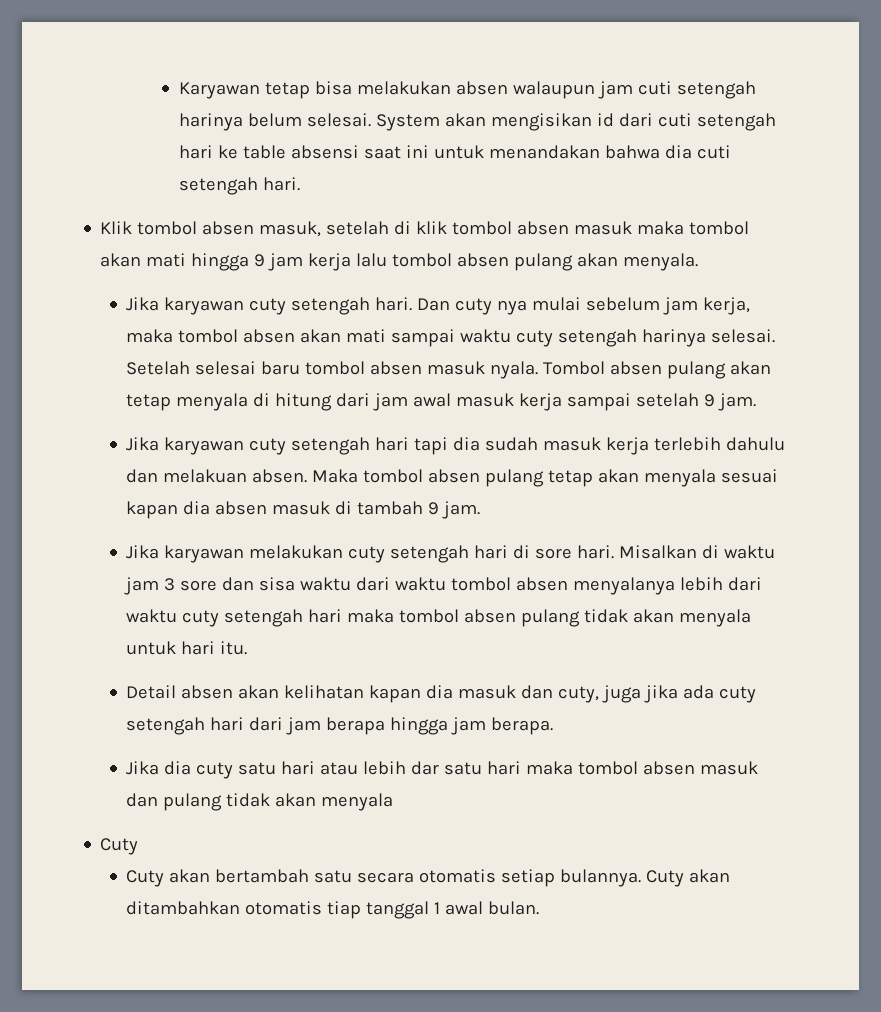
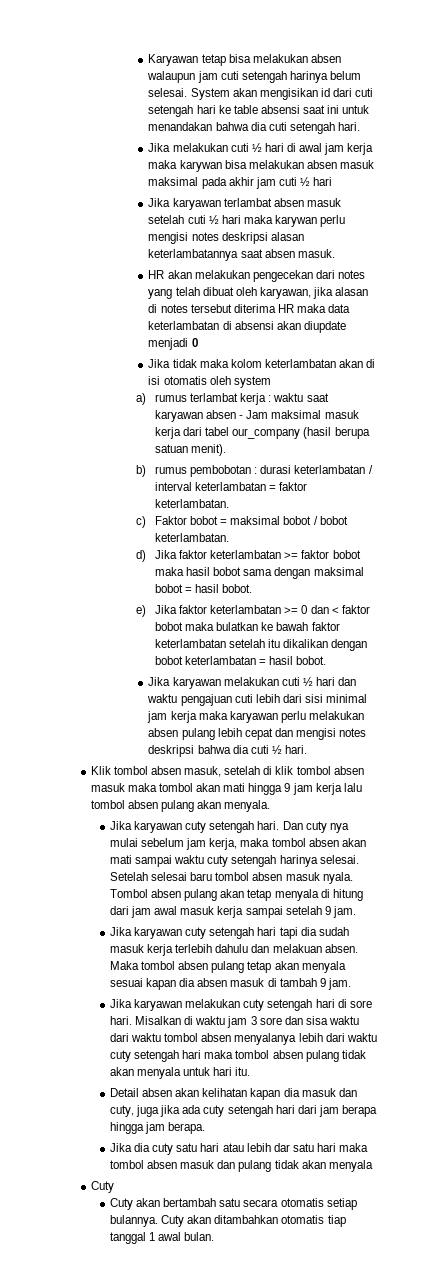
(300, 184) none -> [148,143,374,155] [148,160,375,172] [148,177,333,189] [148,198,341,210] [148,215,346,227] [148,232,304,244] [148,249,335,261] [148,270,366,282] [148,287,369,299] [148,304,351,313] [148,321,346,333] [148,338,198,350] [148,359,376,368] [148,376,271,388] [135,393,329,405] [155,410,359,422] [155,427,370,439] [155,444,227,456] [135,465,373,477] [155,482,308,491] [155,499,230,508] [135,516,348,528] [155,533,230,542] [135,550,361,562] [155,567,364,579] [155,584,253,593] [135,605,370,617] [155,622,340,631] [155,639,368,651] [155,656,327,665] [148,677,357,689] [147,694,368,706] [147,711,365,723] [148,728,367,740] [148,745,308,757] // Jika melakukan cuti ½ hari di awal jam kerja maka karywan bisa melakukan absen masuk maksimal pada akhir jam cuti ½ hari // Jika karyawan terlambat absen masuk setelah cuti ½ hari maka karywan perlu mengisi notes deskripsi alasan keterlambatannya saat absen masuk. // HR akan melakukan pengecekan dari notes yang telah dibuat oleh karyawan, jika alasan di notes tersebut diterima HR maka data keterlambatan di absensi akan diupdate menjadi 0 // Jika tidak maka kolom keterlambatan akan di isi otomatis oleh system // a) rumus terlambat kerja : waktu saat karyawan absen - Jam maksimal masuk kerja dari tabel our_company (hasil berupa satuan menit). // b) rumus pembobotan : durasi keterlambatan / interval keterlambatan = faktor keterlambatan. // c) Faktor bobot = maksimal bobot / bobot keterlambatan. // d) Jika faktor keterlambatan >= faktor bobot maka hasil bobot sama dengan maksimal bobot = hasil bobot. // e) Jika faktor keterlambatan >= 0 dan < faktor bobot maka bulatkan ke bawah faktor keterlambatan setelah itu dikalikan dengan bobot keterlambatan = hasil bobot. // Jika karyawan melakukan cuti ½ hari dan waktu pengajuan cuti lebih dari sisi minimal jam kerja maka karyawan perlu melakukan absen pulang lebih cepat dan mengisi notes deskripsi bahwa dia cuti ½ hari.

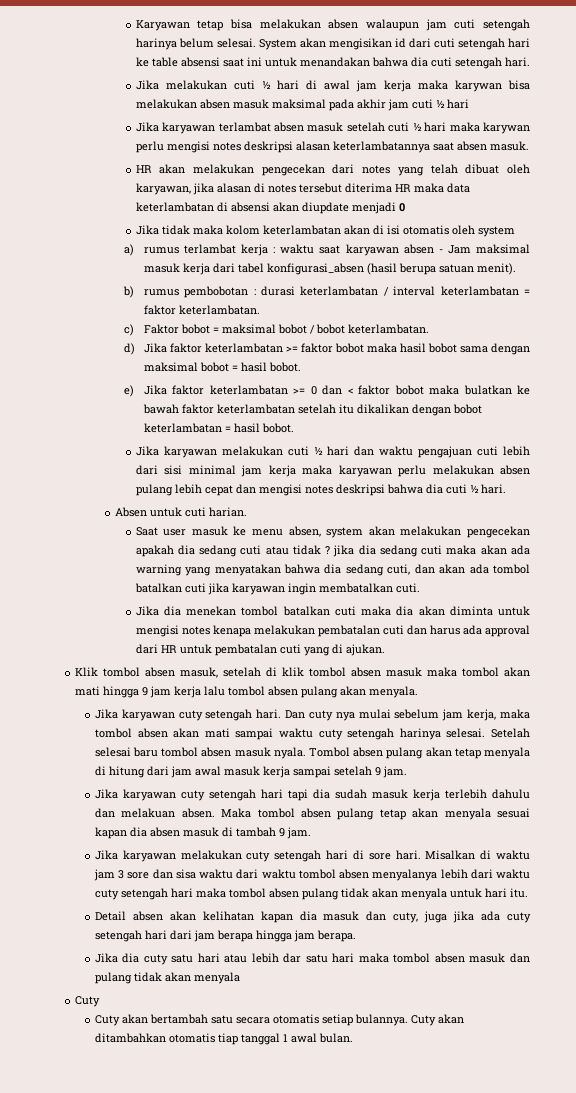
[232,428,301,439] our_company -> [266,263,364,275] konfigurasi_absen
(308, 749) none -> [115,507,248,517] [135,526,530,538] [135,545,531,557] [135,564,530,576] [134,583,420,595] [135,606,530,616] [135,625,531,637] [135,644,385,656] // Absen untuk cuti harian. // Saat user masuk ke menu absen, system akan melakukan pengecekan apakah dia sedang cuti atau tidak ? jika dia sedang cuti maka akan ada warning yang menyatakan bahwa dia sedang cuti, dan akan ada tombol batalkan cuti jika karyawan ingin membatalkan cuti. // Jika dia menekan tombol batalkan cuti maka dia akan diminta untuk mengisi notes kenapa melakukan pembatalan cuti dan harus ada approval dari HR untuk pembatalan cuti yang di ajukan.

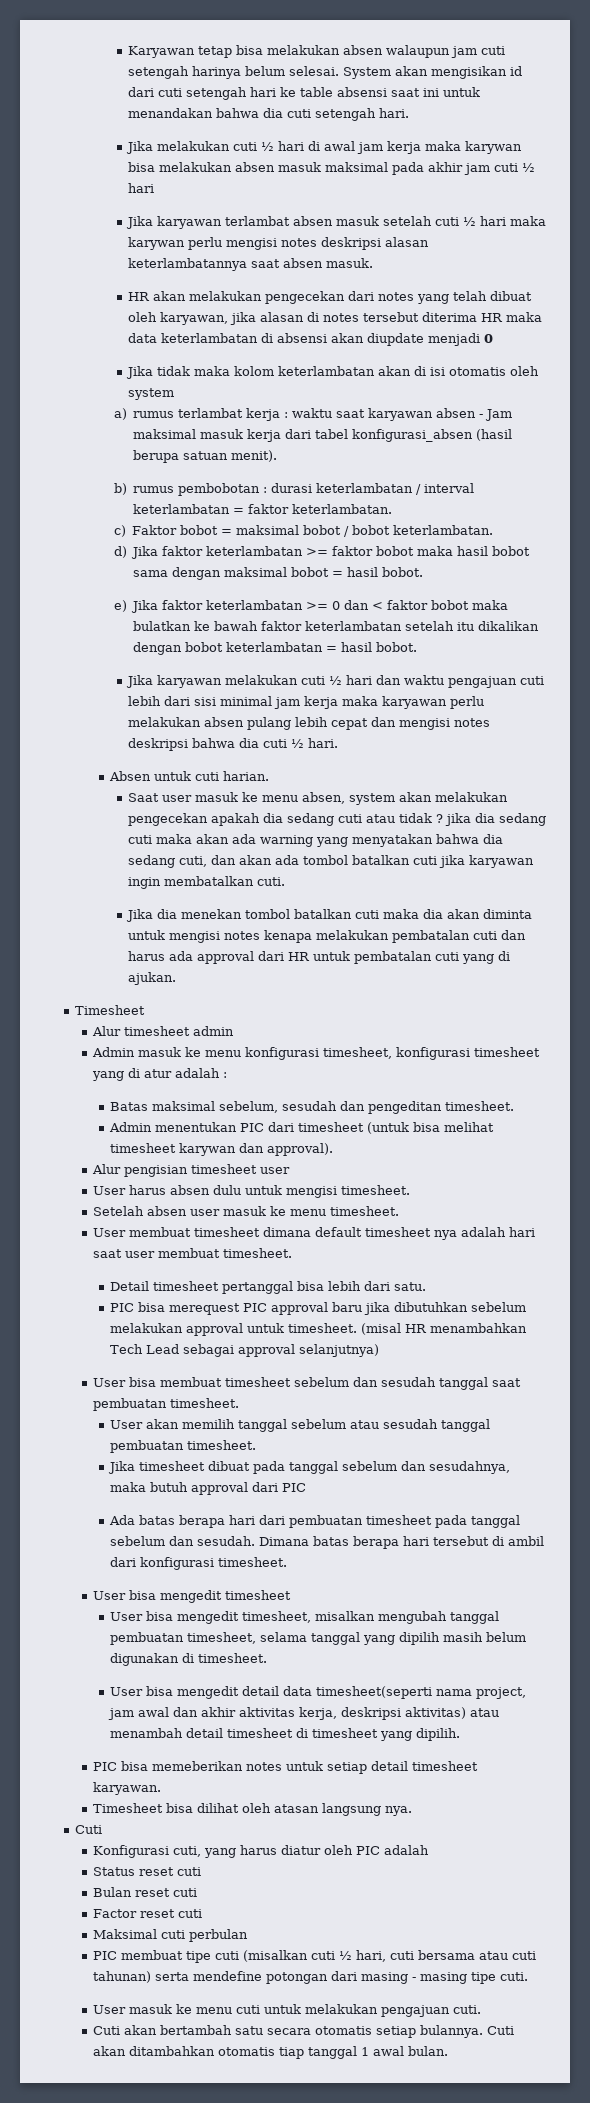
[74,667,530,678] [74,686,418,698] [94,709,530,721] [94,728,531,740] [94,747,530,759] [94,766,407,778] [94,789,530,801] [94,808,530,820] [94,827,311,839] [94,850,530,862] [93,869,530,881] [94,888,528,900] [94,911,531,923] [94,930,356,942] [94,953,530,965] [94,972,240,984] [74,996,100,1007] [94,1015,120,1026] Klik tombol absen masuk, setelah di klik tombol absen masuk maka tombol akan mati hingga 9 jam kerja lalu tombol absen pulang akan menyala. // Jika karyawan cuty setengah hari. Dan cuty nya mulai sebelum jam kerja, maka tombol absen akan mati sampai waktu cuty setengah harinya selesai. Setelah selesai baru tombol absen masuk nyala. Tombol absen pulang akan tetap menyala di hitung dari jam awal masuk kerja sampai setelah 9 jam. // Jika karyawan cuty setengah hari tapi dia sudah masuk kerja terlebih dahulu dan melakuan absen. Maka tombol absen pulang tetap akan menyala sesuai kapan dia absen masuk di tambah 9 jam. // Jika karyawan melakukan cuty setengah hari di sore hari. Misalkan di waktu jam 3 sore dan sisa waktu dari waktu tombol absen menyalanya lebih dari waktu cuty setengah hari maka tombol absen pulang tidak akan menyala untuk hari itu. // Detail absen akan kelihatan kapan dia masuk dan cuty, juga jika ada cuty setengah hari dari jam berapa hingga jam berapa. // Jika dia cuty satu hari atau lebih dar satu hari maka tombol absen masuk dan pulang tidak akan menyala // Cuty // Cuty -> [75,1005,146,1015] [91,1026,234,1036] [91,1047,540,1060] [91,1068,227,1081] [110,1101,515,1114] [109,1122,495,1134] [110,1143,334,1156] [91,1164,290,1177] [92,1185,410,1198] [92,1206,399,1216] [92,1227,535,1240] [92,1248,292,1258] [110,1281,427,1294] [110,1302,527,1315] [110,1323,528,1336] [110,1344,380,1357] [92,1377,521,1390] [92,1398,239,1411] [110,1419,491,1432] [110,1440,257,1453] [108,1461,511,1474] [110,1482,307,1495] [109,1515,521,1528] [110,1536,545,1549] [110,1557,288,1570] [92,1590,291,1603] [110,1611,500,1624] [110,1632,527,1645] [110,1653,268,1666] [110,1686,527,1699] [108,1707,500,1720] [110,1728,461,1741] [92,1761,478,1774] [92,1782,161,1795] [92,1803,412,1816] [75,1825,103,1834] [92,1845,429,1858] [92,1867,201,1876] [92,1887,197,1897] [92,1909,202,1918] [92,1929,248,1942] [92,1950,536,1963] [92,1971,528,1984] [92,2004,481,2017] [92,2026,120,2035] Timesheet // Alur timesheet admin // Admin masuk ke menu konfigurasi timesheet, konfigurasi timesheet yang di atur adalah : // Batas maksimal sebelum, sesudah dan pengeditan timesheet. // Admin menentukan PIC dari timesheet (untuk bisa melihat timesheet karywan dan approval). // Alur pengisian timesheet user // User harus absen dulu untuk mengisi timesheet. // Setelah absen user masuk ke menu timesheet. // User membuat timesheet dimana default timesheet nya adalah hari saat user membuat timesheet. // Detail timesheet pertanggal bisa lebih dari satu. // PIC bisa merequest PIC approval baru jika dibutuhkan sebelum melakukan approval untuk timesheet. (misal HR menambahkan Tech Lead sebagai approval selanjutnya) // User bisa membuat timesheet sebelum dan sesudah tanggal saat pembuatan timesheet. // User akan memilih tanggal sebelum atau sesudah tanggal pembuatan timesheet. // Jika timesheet dibuat pada tanggal sebelum dan sesudahnya, maka butuh approval dari PIC // Ada batas berapa hari dari pembuatan timesheet pada tanggal sebelum dan sesudah. Dimana batas berapa hari tersebut di ambil dari konfigurasi timesheet. // User bisa mengedit timesheet // User bisa mengedit timesheet, misalkan mengubah tanggal pembuatan timesheet, selama tanggal yang dipilih masih belum digunakan di timesheet. // User bisa mengedit detail data timesheet(seperti nama project, jam awal dan akhir aktivitas kerja, deskripsi aktivitas) atau menambah detail timesheet di timesheet yang dipilih. // PIC bisa memeberikan notes untuk setiap detail timesheet karyawan. // Timesheet bisa dilihat oleh atasan langsung nya. // Cuti // Konfigurasi cuti, yang harus diatur oleh PIC adalah // Status reset cuti // Bulan reset cuti // Factor reset cuti // Maksimal cuti perbulan // PIC membuat tipe cuti (misalkan cuti ½ hari, cuti bersama atau cuti tahunan) serta mendefine potongan dari masing - masing tipe cuti. // User masuk ke menu cuti untuk melakukan pengajuan cuti. // Cuti
[410,1015,436,1026] Cuty -> [486,2026,514,2035] Cuti

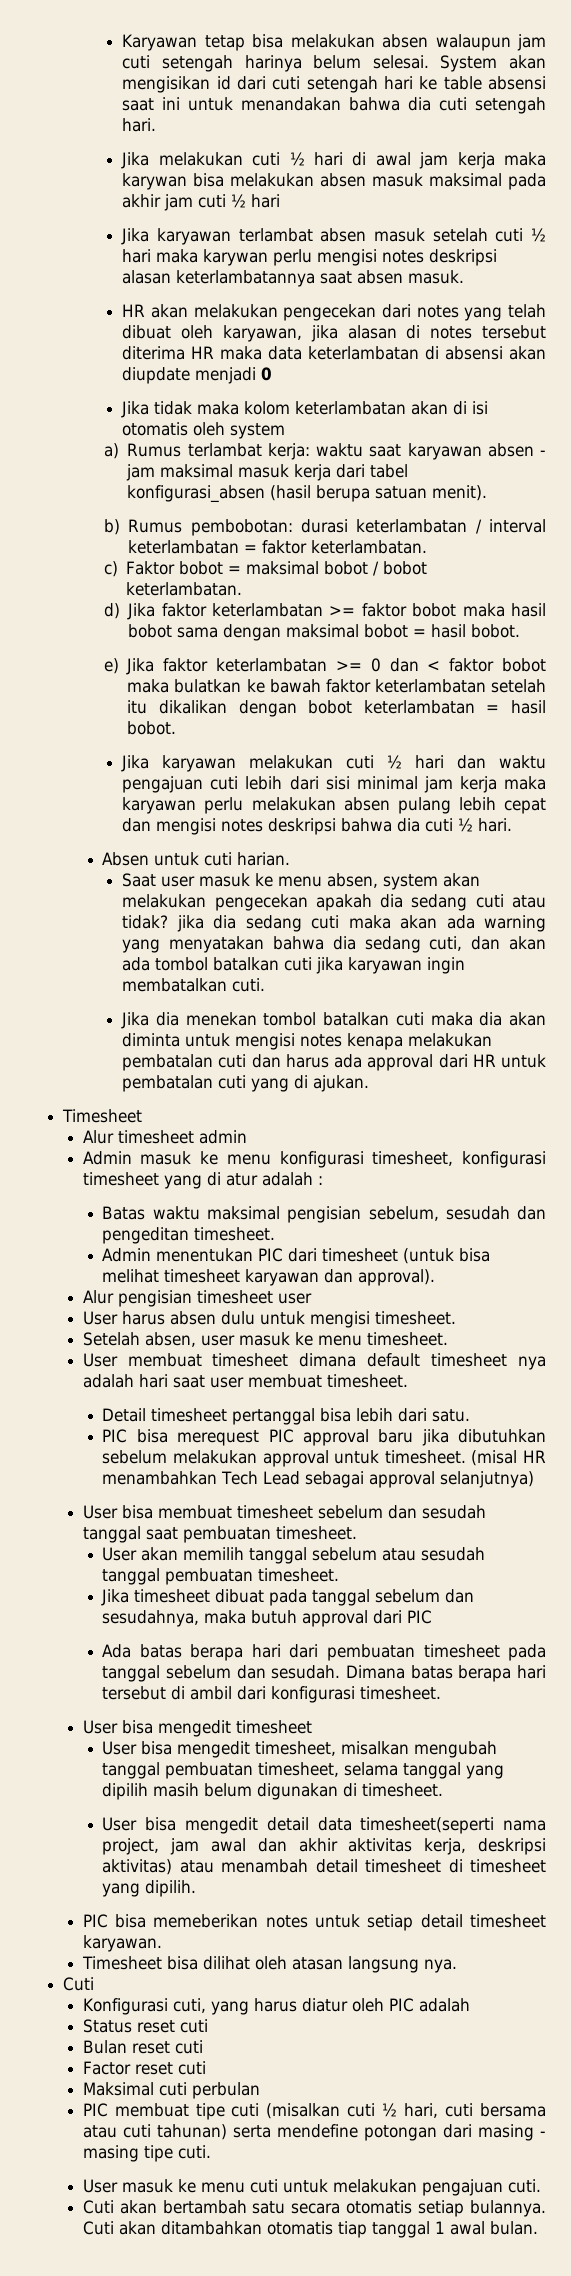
[133,408,289,421] rumus terlambat kerja : -> [127,443,310,460] Rumus terlambat kerja:
[485,409,513,421] Jam -> [126,464,156,481] jam
[133,483,268,496] rumus pembobotan : -> [128,519,293,536] Rumus pembobotan:
[398,813,443,823] tidak ? -> [122,915,169,929] tidak?
[152,1101,216,1111] maksimal -> [152,1206,362,1223] waktu maksimal pengisian
[179,1143,237,1156] karywan -> [245,1269,320,1286] karyawan
[146,1206,187,1216] absen -> [144,1332,196,1347] absen,

